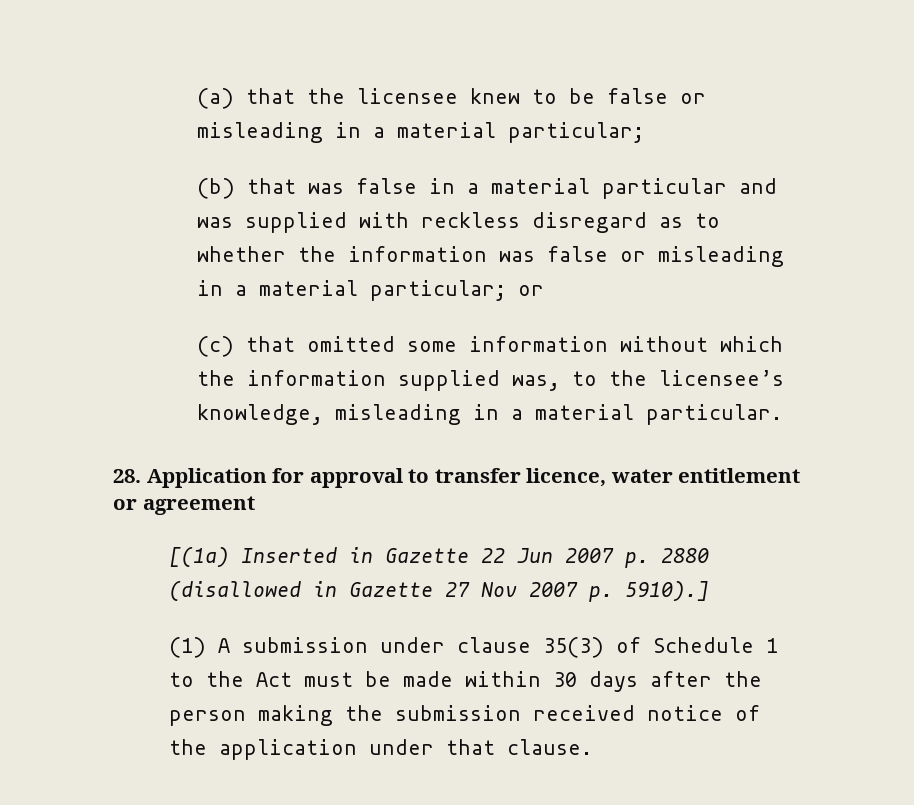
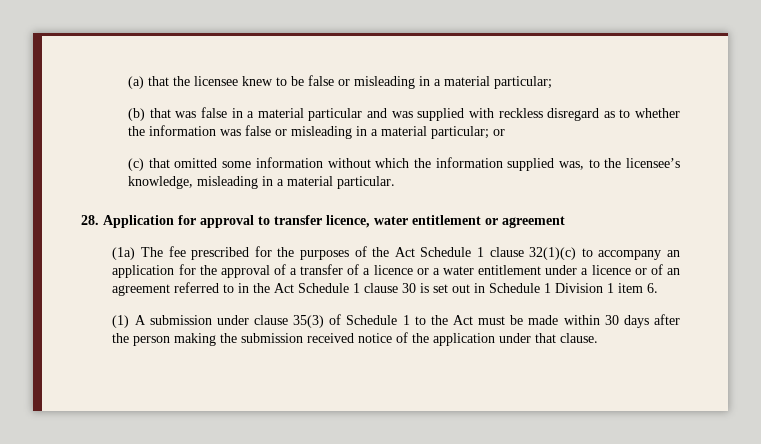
[169,547,710,568] [169,581,710,602] [(1a) Inserted in Gazette 22 Jun 2007 p. 2880 (disallowed in Gazette 27 Nov 2007 p. 5910).] -> [112,246,681,260] [112,264,680,278] [112,282,659,296] (1a) The fee prescribed for the purposes of the Act Schedule 1 clause 32(1)(c) to accompany an application for the approval of a transfer of a licence or a water entitlement under a licence or of an agreement referred to in the Act Schedule 1 clause 30 is set out in Schedule 1 Division 1 item 6.

